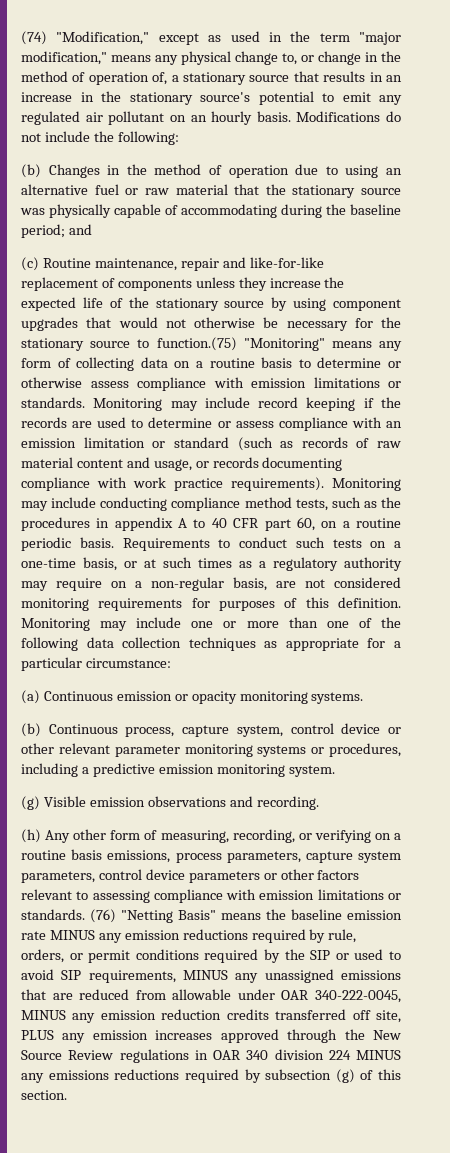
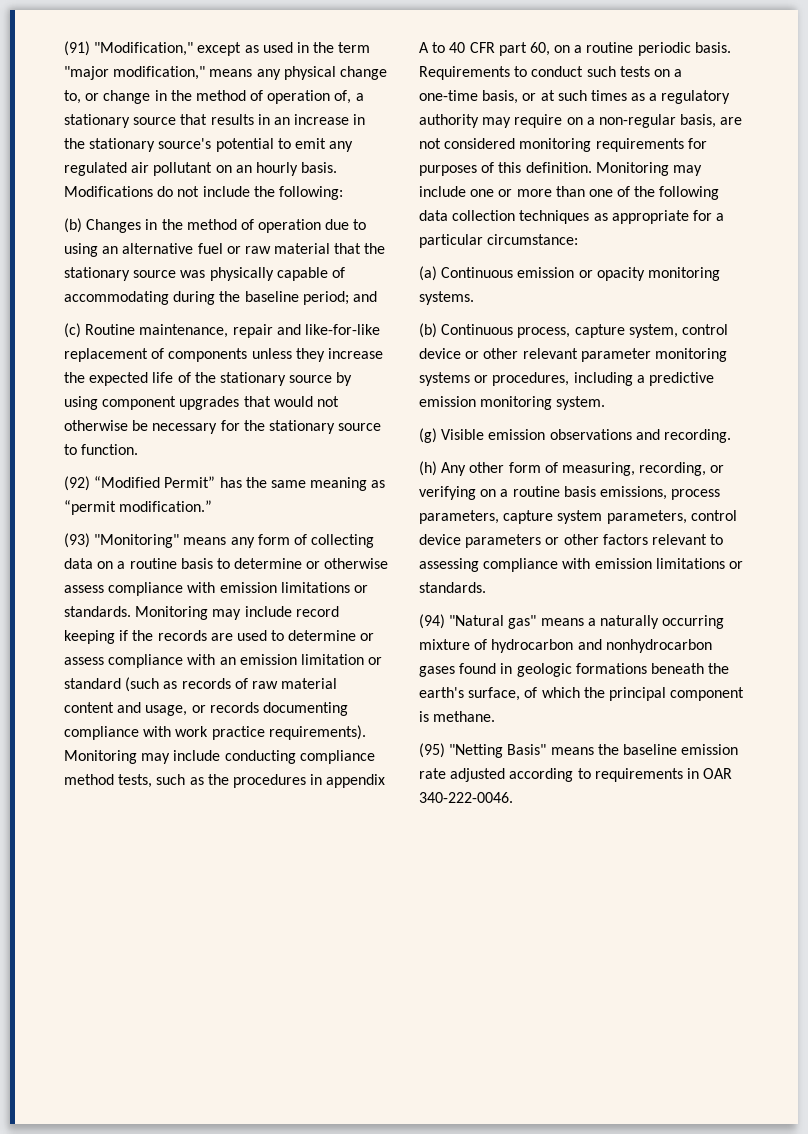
[21,31,47,45] (74) -> [64,41,90,56] (91)
[156,337,237,351] function.(75) -> [81,444,139,455] [64,476,386,491] [64,500,213,515] [64,533,90,548] function. // (92) “Modified Permit” has the same meaning as “permit modification.” // (93)
[90,909,116,923] (76) -> [419,614,725,629] [419,639,712,653] [419,663,730,677] [419,687,745,701] [419,711,496,722] [419,743,445,758] // (94) "Natural gas" means a naturally occurring mixture of hydrocarbon and nonhydrocarbon gases found in geologic formations beneath the earth's surface, of which the principal component is methane. // (95)
[49,929,357,943] [21,949,402,963] [21,969,401,983] [21,989,401,1003] [21,1009,402,1023] [21,1029,402,1043] [21,1049,401,1063] [21,1069,401,1083] [21,1090,67,1100] MINUS any emission reductions required by rule, orders, or permit conditions required by the SIP or used to avoid SIP requirements, MINUS any unassigned emissions that are reduced from allowable under OAR 340-222-0045, MINUS any emission reduction credits transferred off site, PLUS any emission increases approved through the New Source Review regulations in OAR 340 division 224 MINUS any emissions reductions required by subsection (g) of this section. -> [450,768,733,782] [419,792,513,803] adjusted according to requirements in OAR 340-222-0046.

